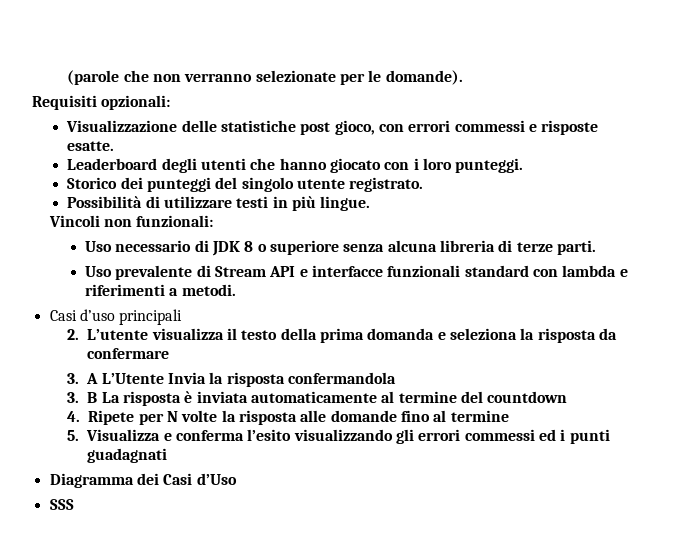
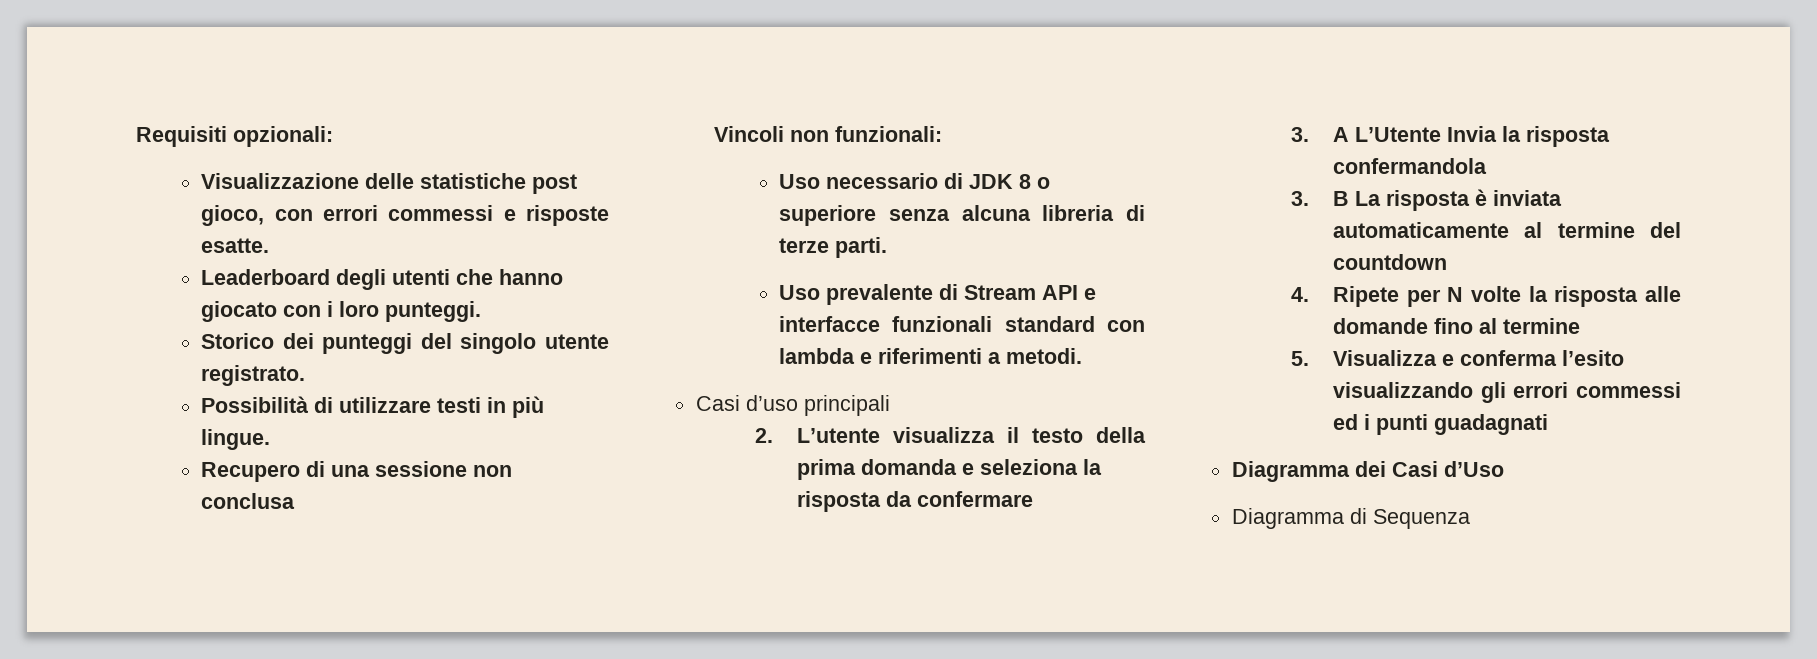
[67,70,463,85] (parole che non verranno selezionate per le domande). // -> (136, 136) none
(371, 203) none -> [201,461,513,482] [201,493,296,509] // Recupero di una sessione non conclusa
[49,499,74,510] SSS -> [1231,508,1470,529] Diagramma di Sequenza

